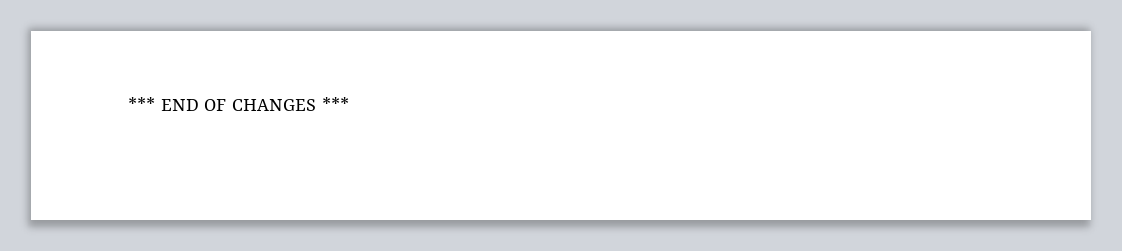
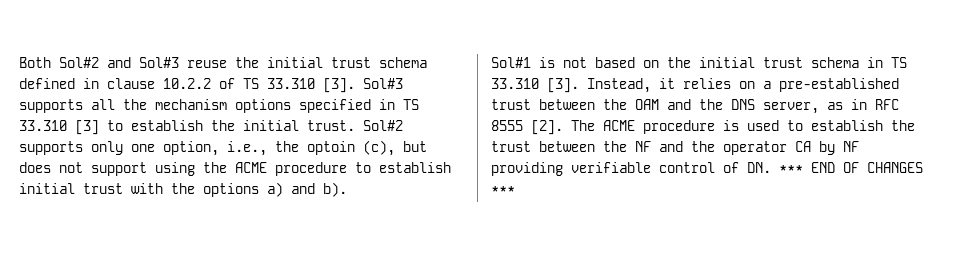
(128, 104) none -> [19,57,427,68] [19,78,403,93] [19,99,419,113] [19,120,403,135] [19,140,427,156] [19,162,451,176] [19,182,347,197] [491,57,907,68] [491,78,899,93] [491,99,899,114] [491,120,915,135] [491,141,859,155] [491,162,771,176] Both Sol#2 and Sol#3 reuse the initial trust schema defined in clause 10.2.2 of TS 33.310 [3]. Sol#3 supports all the mechanism options specified in TS 33.310 [3] to establish the initial trust. Sol#2 supports only one option, i.e., the optoin (c), but does not support using the ACME procedure to establish initial trust with the options a) and b). // Sol#1 is not based on the initial trust schema in TS 33.310 [3]. Instead, it relies on a pre-established trust between the OAM and the DNS server, as in RFC 8555 [2]. The ACME procedure is used to establish the trust between the NF and the operator CA by NF providing verifiable control of DN.

